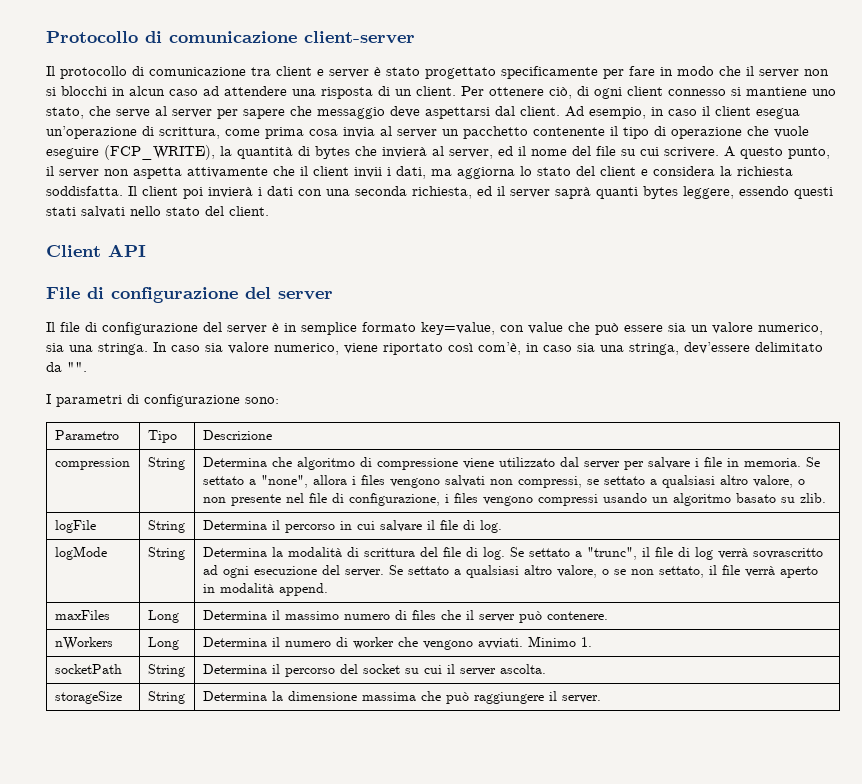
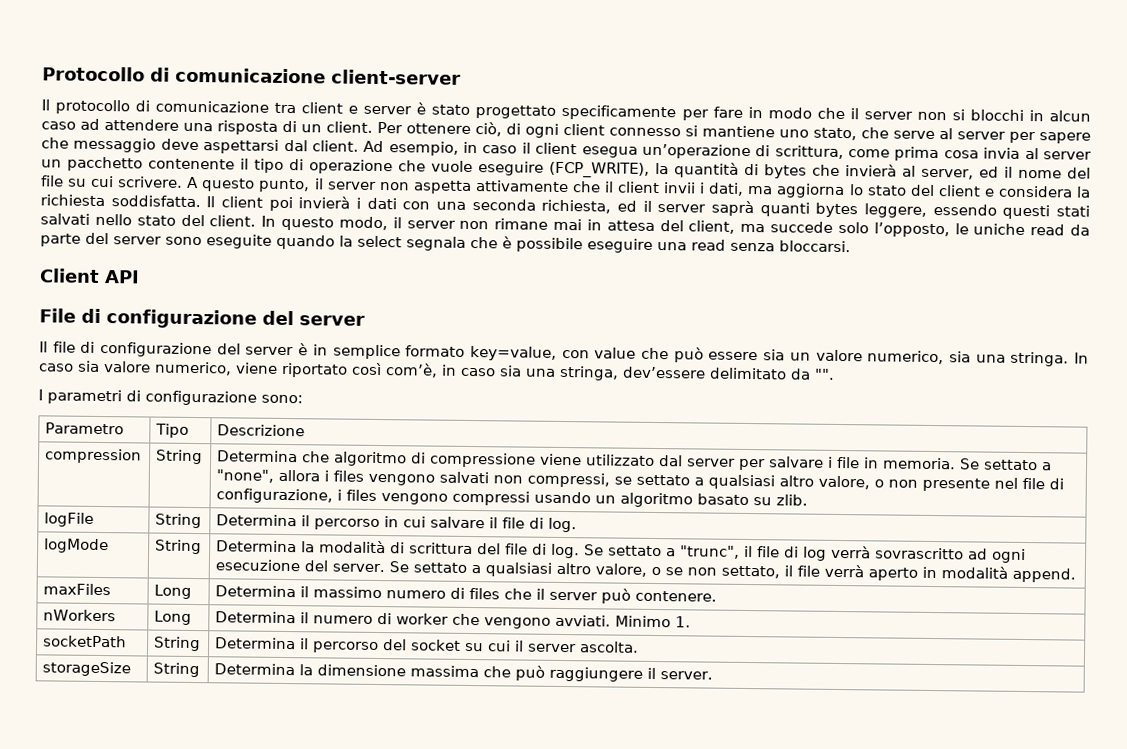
(269, 211) none -> [261,215,1091,238] [40,232,851,253] In questo modo, il server non rimane mai in attesa del client, ma succede solo l’opposto, le uniche read da parte del server sono eseguite quando la select segnala che è possibile eseguire una read senza bloccarsi.

